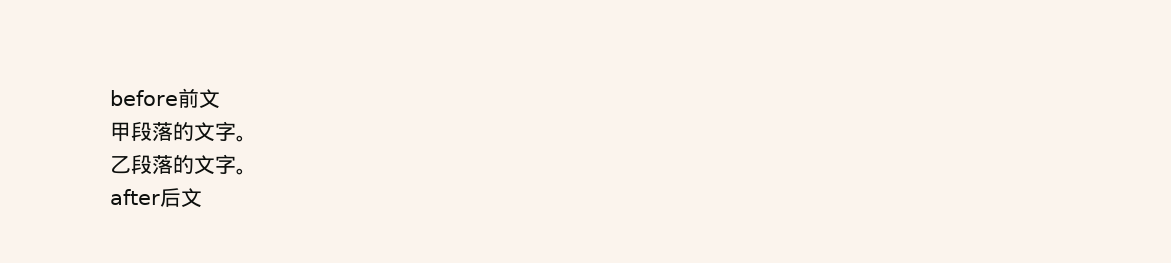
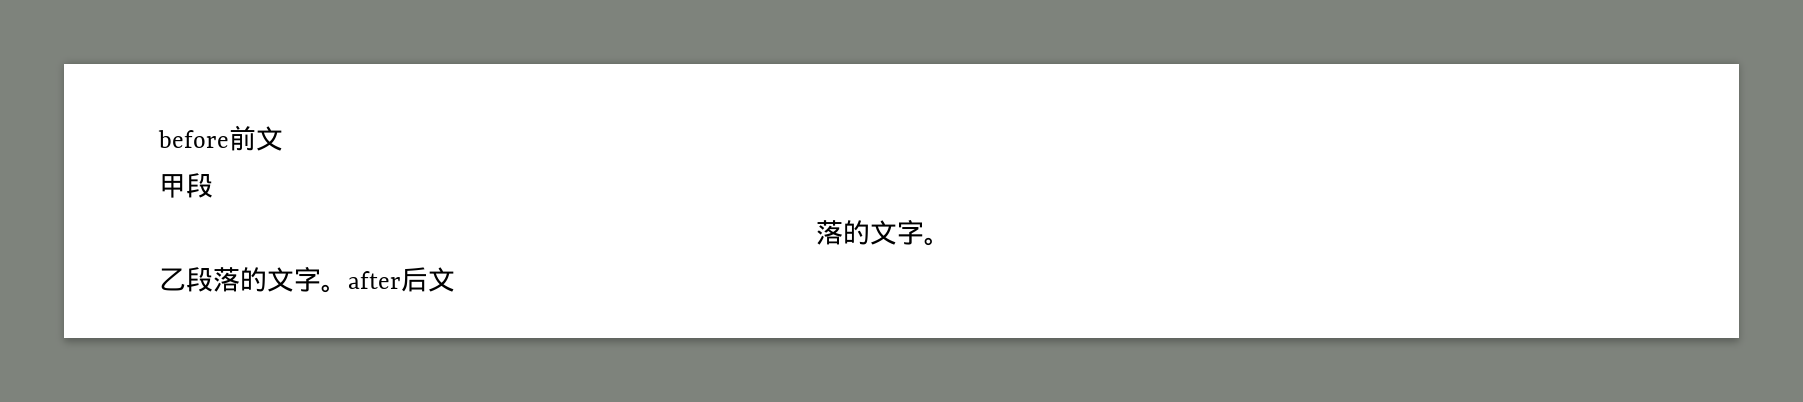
(152, 131) none -> (213, 185) //
(257, 171) // -> (348, 288) none

